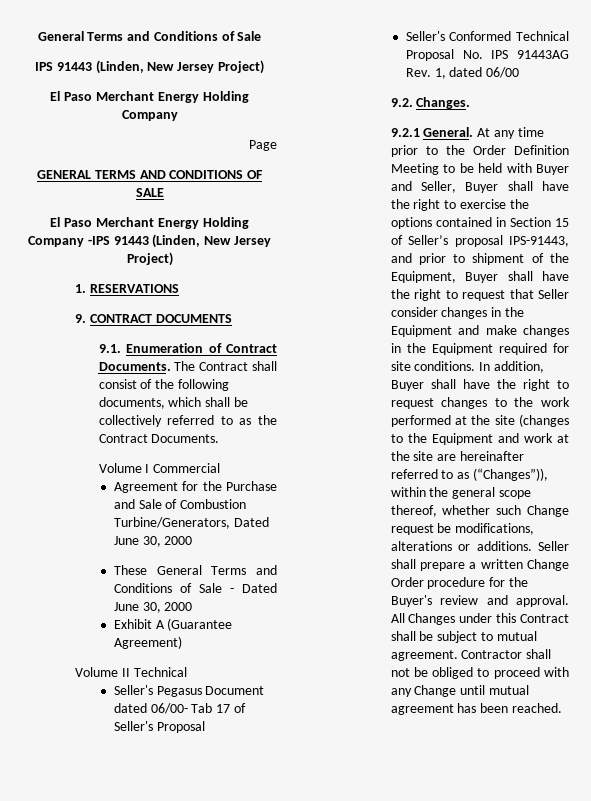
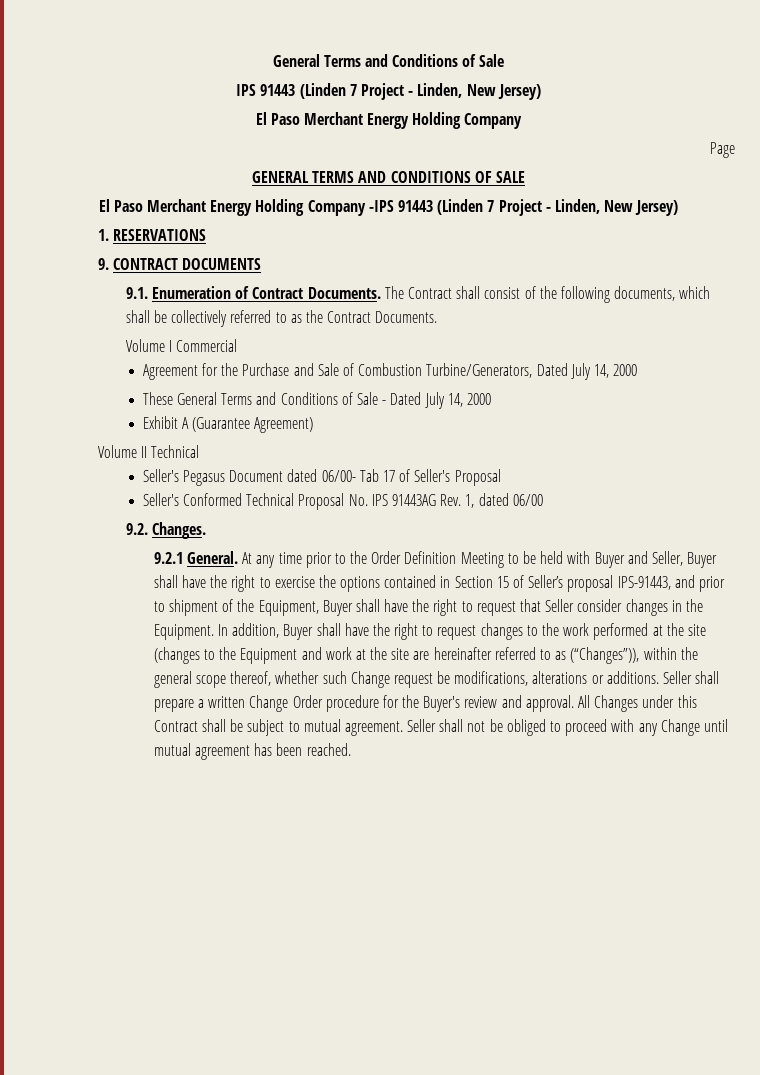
[95,60,264,74] (Linden, New Jersey Project) -> [299,83,541,100] (Linden 7 Project - Linden, New Jersey)
[152,234,271,248] [126,252,173,266] (Linden, New Jersey Project) -> [437,199,679,216] (Linden 7 Project - Linden, New Jersey)
[113,536,161,547] June 30, -> [570,363,609,380] July 14,
[113,602,161,613] June 30, -> [424,392,463,409] July 14,
[390,325,569,337] [390,343,569,355] [390,361,476,371] Equipment and make changes in the Equipment required for site conditions. -> [153,624,214,640] Equipment.
[461,650,523,659] Contractor -> [407,719,437,732] Seller

